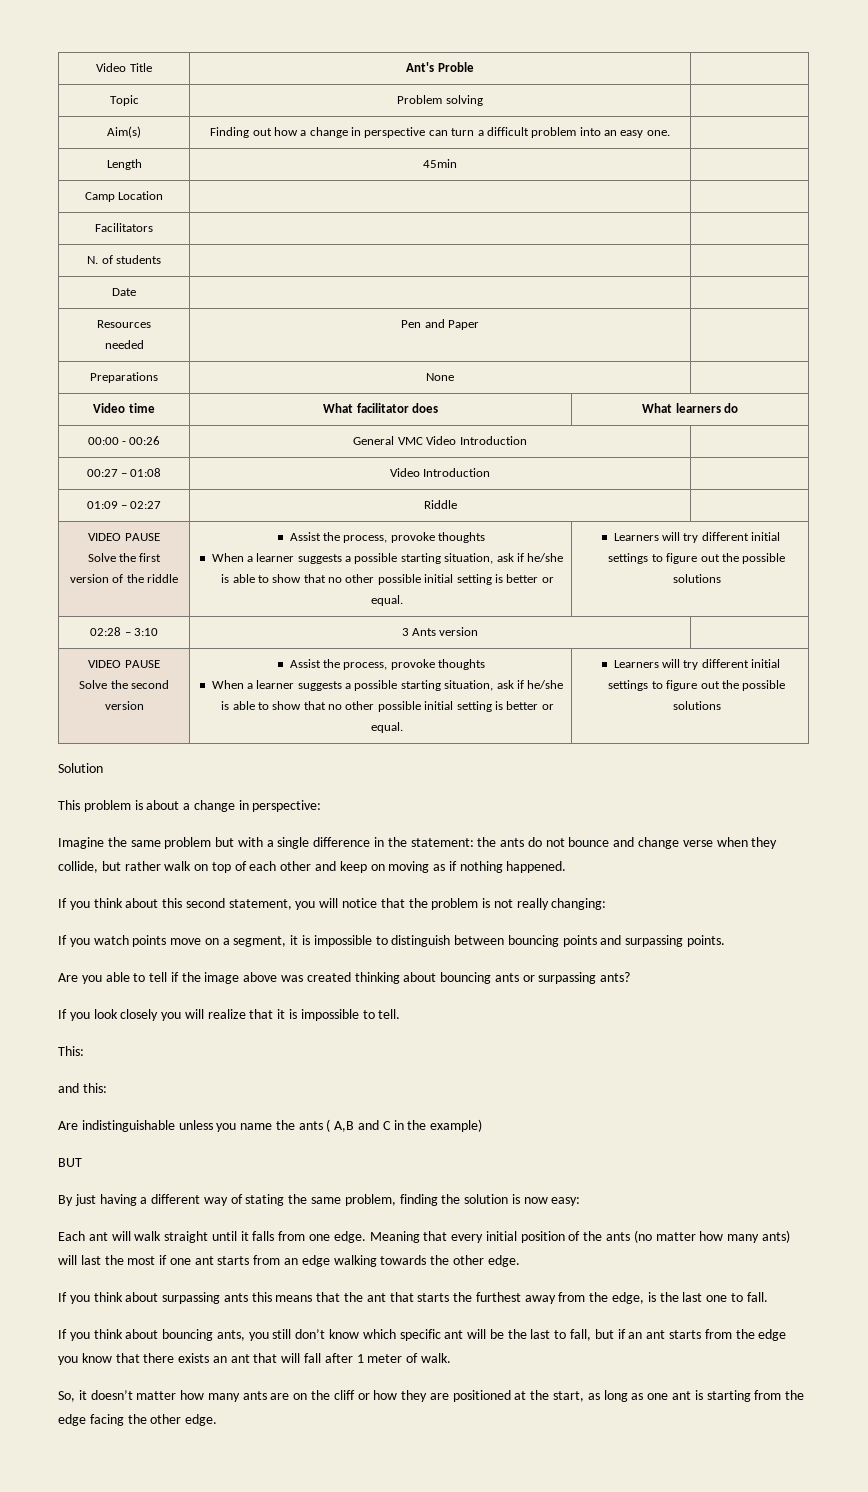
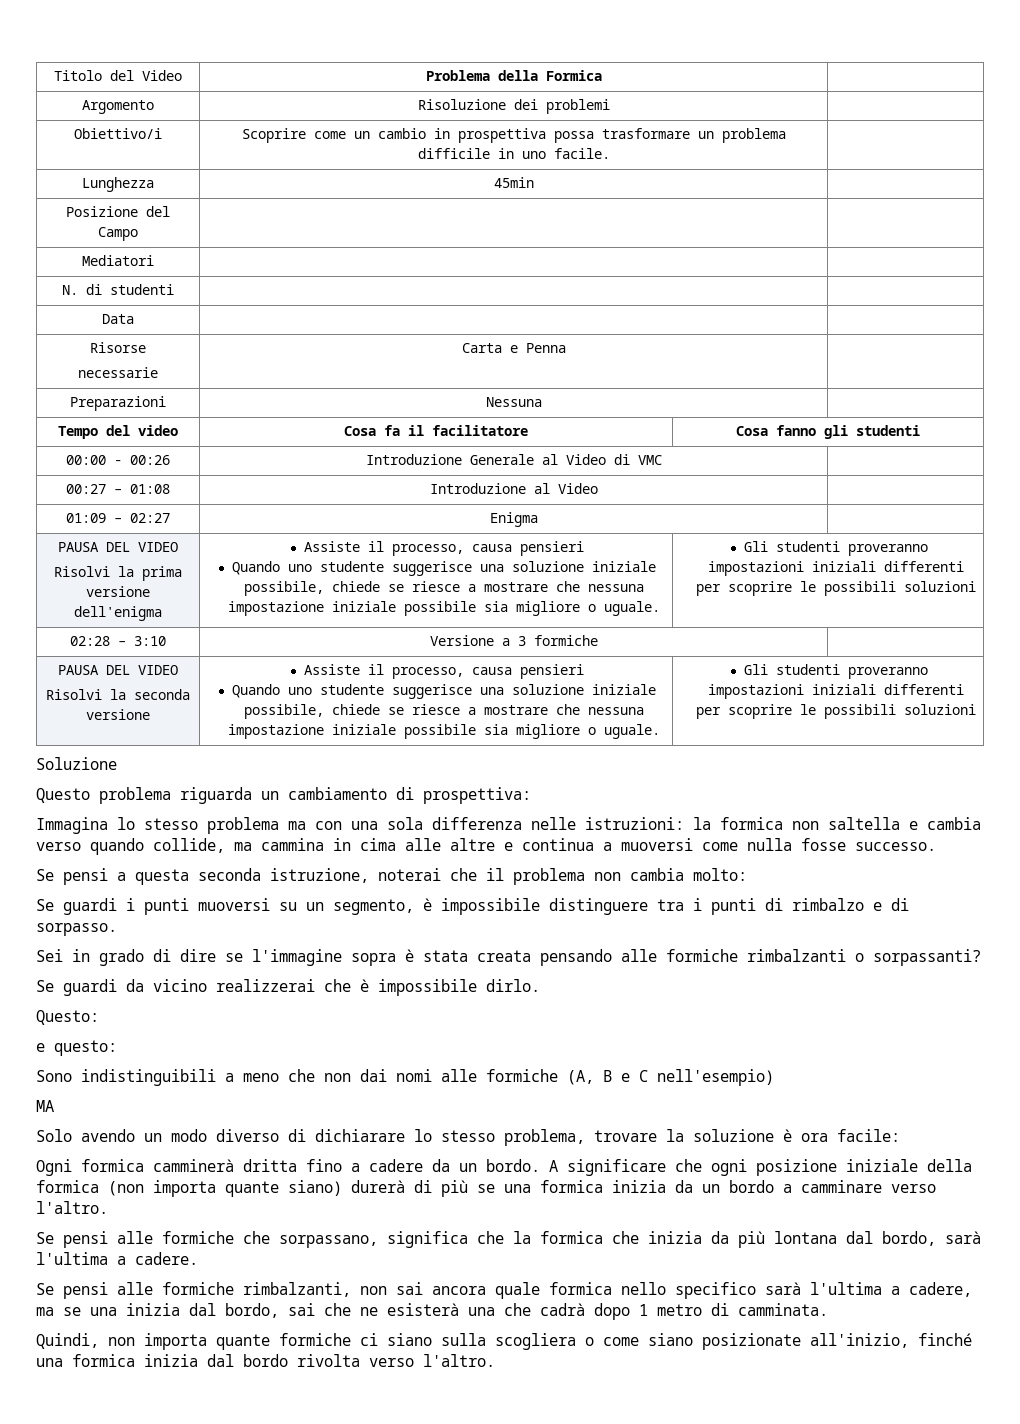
[96,63,152,72] [406,62,474,72] [109,95,139,106] [397,95,483,106] [107,126,141,138] [210,127,670,138] [106,159,142,170] [423,159,457,168] [84,191,164,202] [95,223,153,232] [87,255,161,264] [112,288,136,296] [97,320,151,328] [104,340,144,349] [401,319,479,330] [90,372,158,383] [426,373,454,381] [93,403,155,413] [323,403,438,413] [642,403,738,413] [87,436,161,445] [353,436,395,445] Video Title | Ant's Proble | // Topic | Problem solving | // Aim(s) | Finding out how a change in perspective can turn a difficult problem into an easy one. | // Length | 45min | // Camp Location | | // Facilitators | | // N. of students | | // Date | | // Resources // needed | Pen and Paper | // Preparations | None | // Video time | What facilitator does | What learners do // 00:00 - 00:26 | General -> [54,70,182,81] [425,70,602,81] [82,100,154,114] [417,99,610,114] [74,128,162,139] [241,128,786,143] [417,148,610,159] [82,177,154,192] [493,177,534,188] [66,206,170,217] [98,227,138,241] [82,255,154,266] [62,284,174,295] [102,314,134,324] [90,342,146,353] [78,367,158,378] [461,343,566,353] [70,396,166,411] [485,397,542,407] [58,425,178,439] [344,425,528,436] [736,425,920,439] [66,455,170,465] [365,454,630,465] Titolo del Video | Problema della Formica | // Argomento | Risoluzione dei problemi | // Obiettivo/i | Scoprire come un cambio in prospettiva possa trasformare un problema difficile in uno facile. | // Lunghezza | 45min | // Posizione del Campo | | // Mediatori | | // N. di studenti | | // Data | | // Risorse // necessarie | Carta e Penna | // Preparazioni | Nessuna | // Tempo del video | Cosa fa il facilitatore | Cosa fanno gli studenti // 00:00 - 00:26 | Introduzione Generale al Video di
[426,436,527,445] Video Introduction -> (662, 460) none
[389,468,491,477] Video Introduction -> [429,483,598,494] Introduzione al Video
[423,500,457,509] [88,533,160,541] [87,553,162,562] [69,574,179,583] [289,532,486,543] [211,553,564,564] [221,574,554,585] [371,595,404,606] [613,532,781,543] [608,553,786,564] [672,574,721,583] [90,627,158,636] [401,627,479,636] [88,660,160,668] [79,680,169,689] [104,701,144,710] [289,659,486,670] [211,680,564,691] [221,701,554,712] [371,722,404,733] [613,659,781,670] [608,680,786,691] [672,701,721,710] [58,763,103,773] [58,800,322,812] [58,837,778,849] [58,861,567,873] [58,898,607,910] [58,935,726,947] [58,972,631,984] [58,1009,401,1021] [58,1046,84,1056] [58,1083,107,1093] [58,1119,483,1132] [58,1158,82,1167] [58,1194,581,1206] [58,1230,790,1243] [58,1255,520,1267] [58,1292,768,1304] [58,1329,787,1341] [58,1353,451,1365] [58,1390,805,1402] [58,1414,218,1426] Riddle | // VIDEO PAUSE // Solve the first version of the riddle | Assist the process, provoke thoughts // When a learner suggests a possible starting situation, ask if he/she is able to show that no other possible initial setting is better or equal. | Learners will try different initial settings to figure out the possible solutions // 02:28 – 3:10 | 3 Ants version | // VIDEO PAUSE // Solve the second version | Assist the process, provoke thoughts // When a learner suggests a possible starting situation, ask if he/she is able to show that no other possible initial setting is better or equal. | Learners will try different initial settings to figure out the possible solutions // Solution // This problem is about a change in perspective: // Imagine the same problem but with a single difference in the statement: the ants do not bounce and change verse when they collide, but rather walk on top of each other and keep on moving as if nothing happened. // If you think about this second statement, you will notice that the problem is not really changing: // If you watch points move on a segment, it is impossible to distinguish between bouncing points and surpassing points. // Are you able to tell if the image above was created thinking about bouncing ants or surpassing ants? // If you look closely you will realize that it is impossible to tell. // This: // and this: // Are indistinguishable unless you name the ants ( A,B and C in the example) // BUT // By just having a different way of stating the same problem, finding the solution is now easy: // Each ant will walk straight until it falls from one edge. Meaning that every initial position of the ants (no matter how many ants) will last the most if one ant starts from an edge walking towards the other edge. // If you think about surpassing ants this means that the ant that starts the furthest away from the edge, is the last one to fall. // If you think about bouncing ants, you still don’t know which specific ant will be the last to fall, but if an ant starts from the edge you know that there exists an ant that will fall after 1 meter of walk. // So, it doesn’t matter how many ants are on the cliff or how they are positioned at the start, as long as one ant is starting from the edge facing the other edge. -> [489,512,538,527] [58,542,178,552] [54,566,182,581] [86,586,150,597] [74,606,162,621] [303,541,584,556] [231,561,656,576] [243,581,644,596] [227,601,660,616] [743,541,928,556] [707,561,964,576] [695,581,976,596] [70,636,166,646] [429,635,598,646] [58,665,178,675] [46,689,190,700] [86,709,150,720] [303,664,584,679] [231,684,656,699] [243,704,644,719] [227,724,660,739] [743,664,928,679] [707,684,964,699] [695,704,976,719] [36,757,117,770] [36,787,531,804] [36,817,981,834] [36,838,936,855] [36,868,747,885] [36,898,909,915] [36,923,117,936] [36,949,981,966] [36,979,540,996] [36,1010,99,1025] [36,1040,117,1056] [36,1069,774,1086] [36,1100,54,1112] [36,1129,900,1146] [36,1159,972,1176] [36,1180,936,1197] [36,1201,108,1214] [36,1231,981,1248] [36,1252,198,1265] [36,1282,972,1299] [36,1303,828,1320] [36,1333,972,1350] [36,1354,495,1367] Enigma | // PAUSA DEL VIDEO // Risolvi la prima versione dell'enigma | Assiste il processo, causa pensieri // Quando uno studente suggerisce una soluzione iniziale possibile, chiede se riesce a mostrare che nessuna impostazione iniziale possibile sia migliore o uguale. | Gli studenti proveranno impostazioni iniziali differenti per scoprire le possibili soluzioni // 02:28 – 3:10 | Versione a 3 formiche | // PAUSA DEL VIDEO // Risolvi la seconda versione | Assiste il processo, causa pensieri // Quando uno studente suggerisce una soluzione iniziale possibile, chiede se riesce a mostrare che nessuna impostazione iniziale possibile sia migliore o uguale. | Gli studenti proveranno impostazioni iniziali differenti per scoprire le possibili soluzioni // Soluzione // Questo problema riguarda un cambiamento di prospettiva: // Immagina lo stesso problema ma con una sola differenza nelle istruzioni: la formica non saltella e cambia verso quando collide, ma cammina in cima alle altre e continua a muoversi come nulla fosse successo. // Se pensi a questa seconda istruzione, noterai che il problema non cambia molto: // Se guardi i punti muoversi su un segmento, è impossibile distinguere tra i punti di rimbalzo e di sorpasso. // Sei in grado di dire se l'immagine sopra è stata creata pensando alle formiche rimbalzanti o sorpassanti? // Se guardi da vicino realizzerai che è impossibile dirlo. // Questo: // e questo: // Sono indistinguibili a meno che non dai nomi alle formiche (A, B e C nell'esempio) // MA // Solo avendo un modo diverso di dichiarare lo stesso problema, trovare la soluzione è ora facile: // Ogni formica camminerà dritta fino a cadere da un bordo. A significare che ogni posizione iniziale della formica (non importa quante siano) durerà di più se una formica inizia da un bordo a camminare verso l'altro. // Se pensi alle formiche che sorpassano, significa che la formica che inizia da più lontana dal bordo, sarà l'ultima a cadere. // Se pensi alle formiche rimbalzanti, non sai ancora quale formica nello specifico sarà l'ultima a cadere, ma se una inizia dal bordo, sai che ne esisterà una che cadrà dopo 1 metro di camminata. // Quindi, non importa quante formiche ci siano sulla scogliera o come siano posizionate all'inizio, finché una formica inizia dal bordo rivolta verso l'altro.

